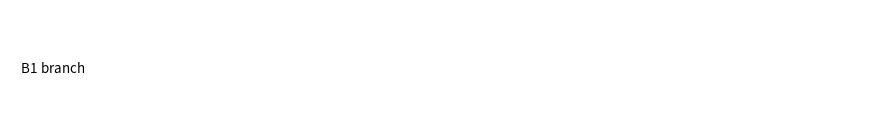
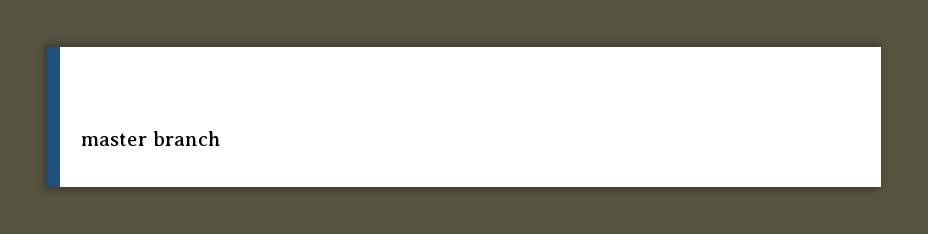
[21,63,37,73] B1 -> [81,133,147,146] master

